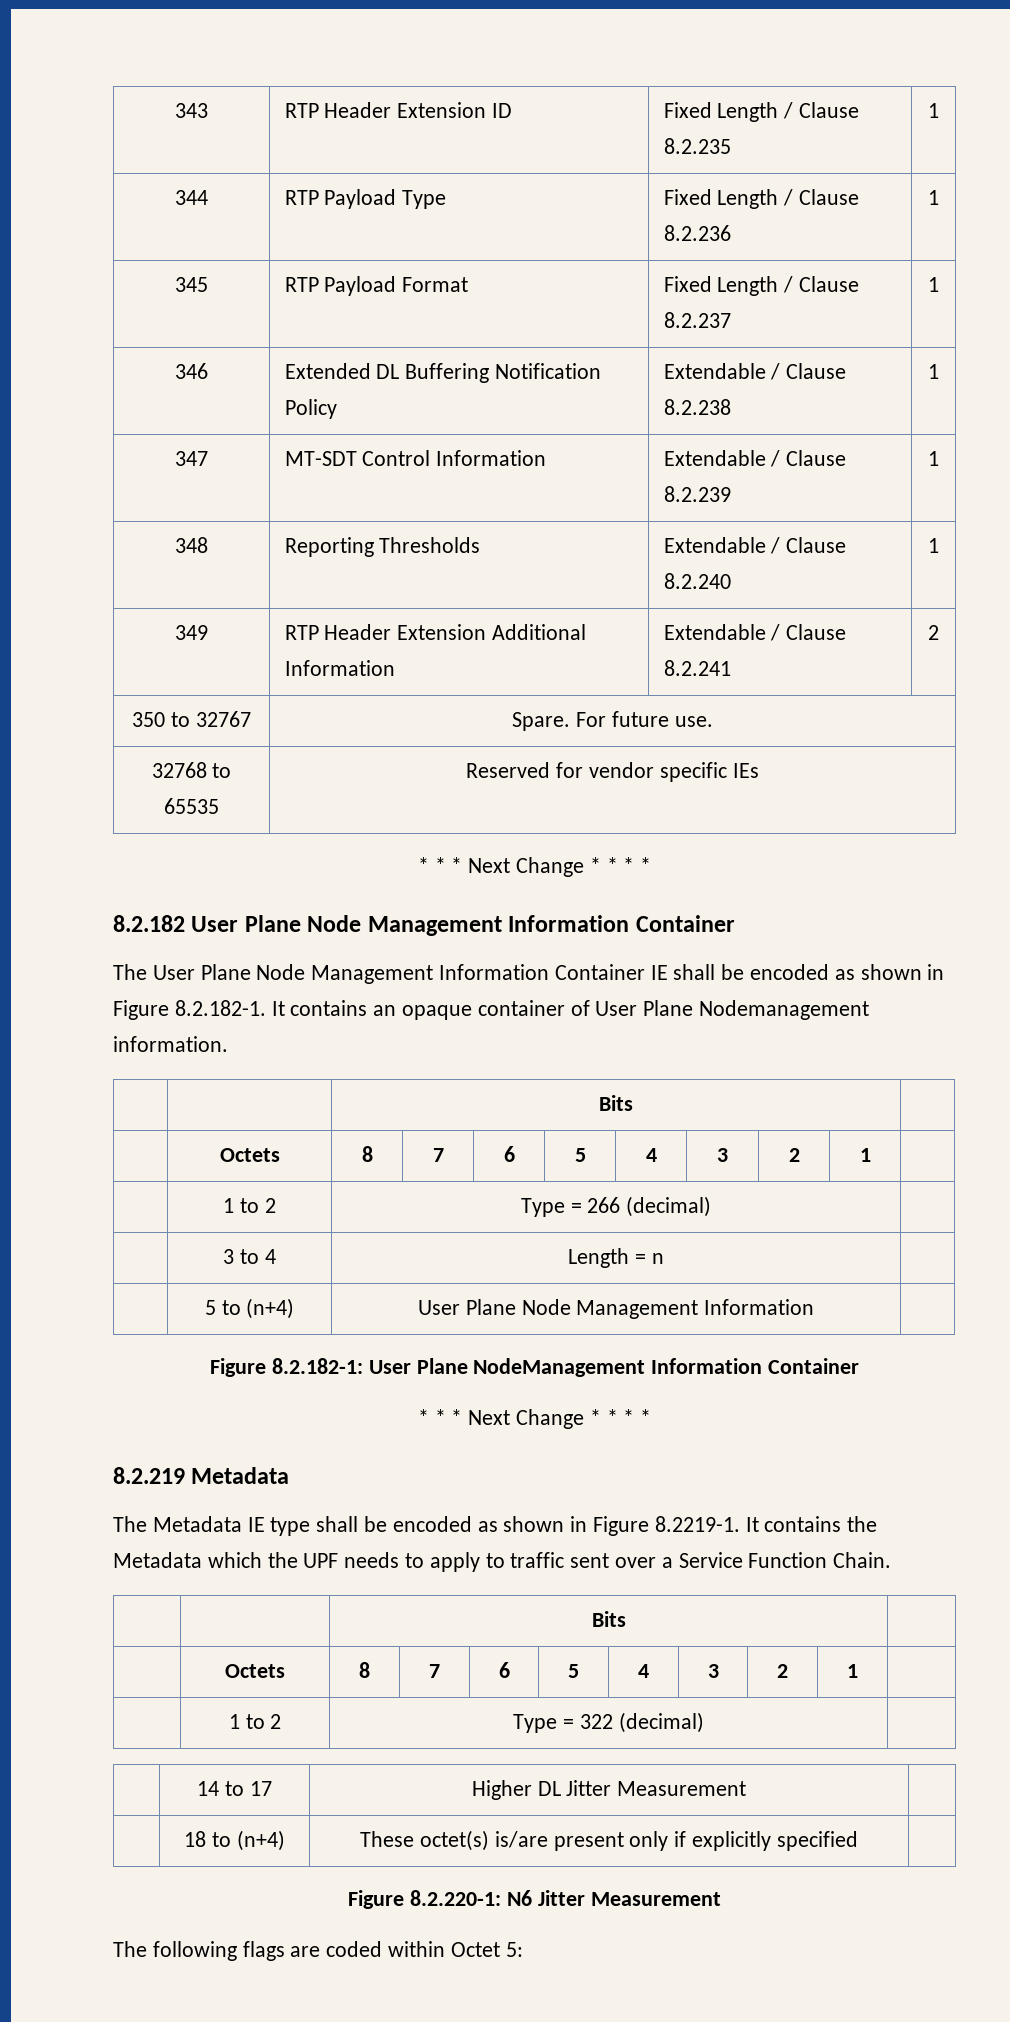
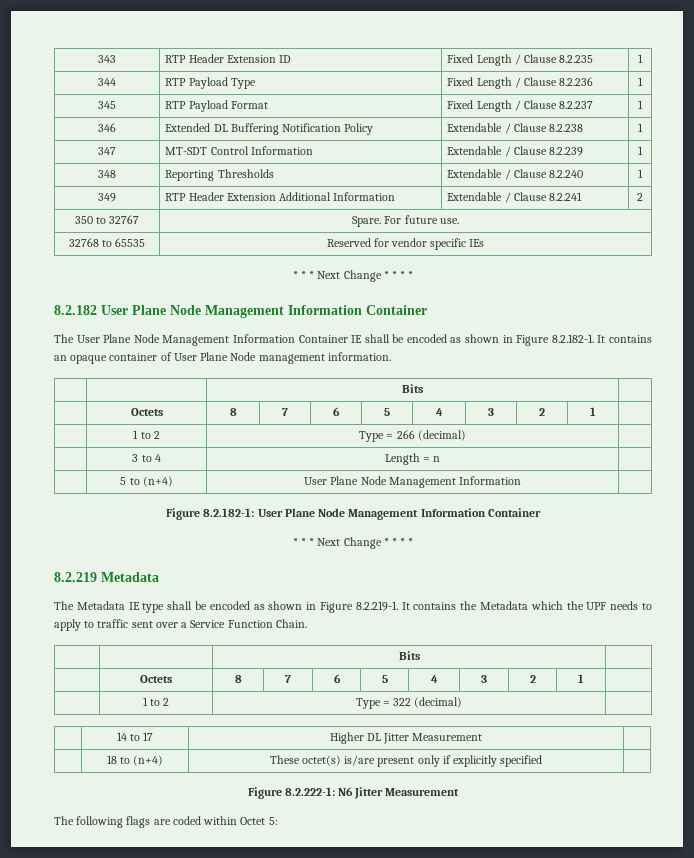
[699,1000,870,1020] Nodemanagement -> [230,352,325,364] Node management
[473,1358,646,1377] NodeManagement -> [318,508,419,520] Node Management
[654,1516,740,1532] 8.2219-1. -> [355,601,398,611] 8.2.219-1.
[410,1890,502,1906] 8.2.220-1: -> [284,787,335,796] 8.2.222-1:

